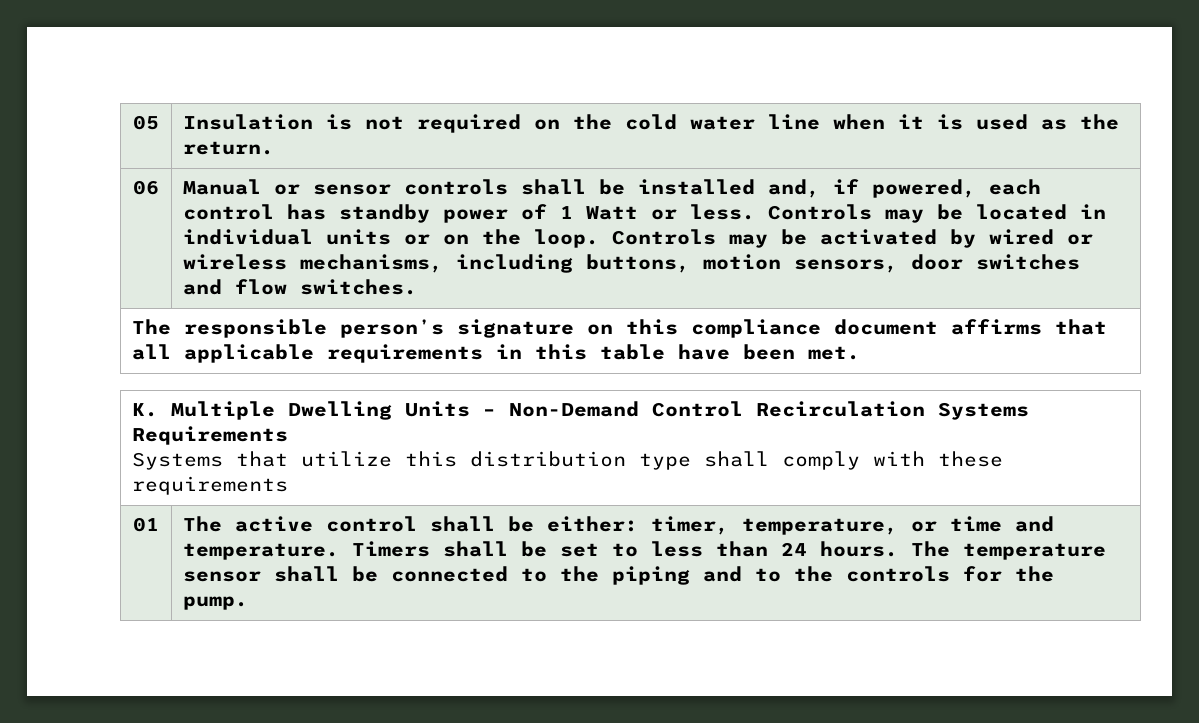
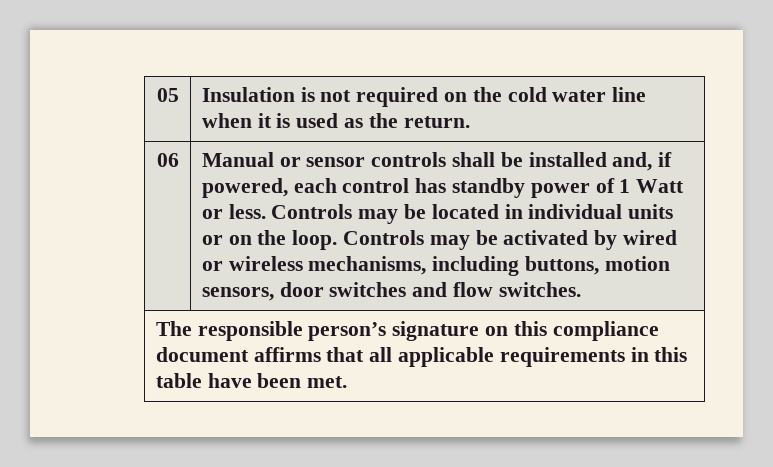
[132,401,1030,420] [132,426,289,445] [132,451,1004,470] [132,476,289,495] [133,517,159,532] [183,516,1055,535] [183,541,1107,560] [183,566,1055,585] [183,596,249,610] // K. Multiple Dwelling Units – Non-Demand Control Recirculation Systems Requirements // Systems that utilize this distribution type shall comply with these requirements // 01 | The active control shall be either: timer, temperature, or time and temperature. Timers shall be set to less than 24 hours. The temperature sensor shall be connected to the piping and to the controls for the pump. -> (348, 382) none

